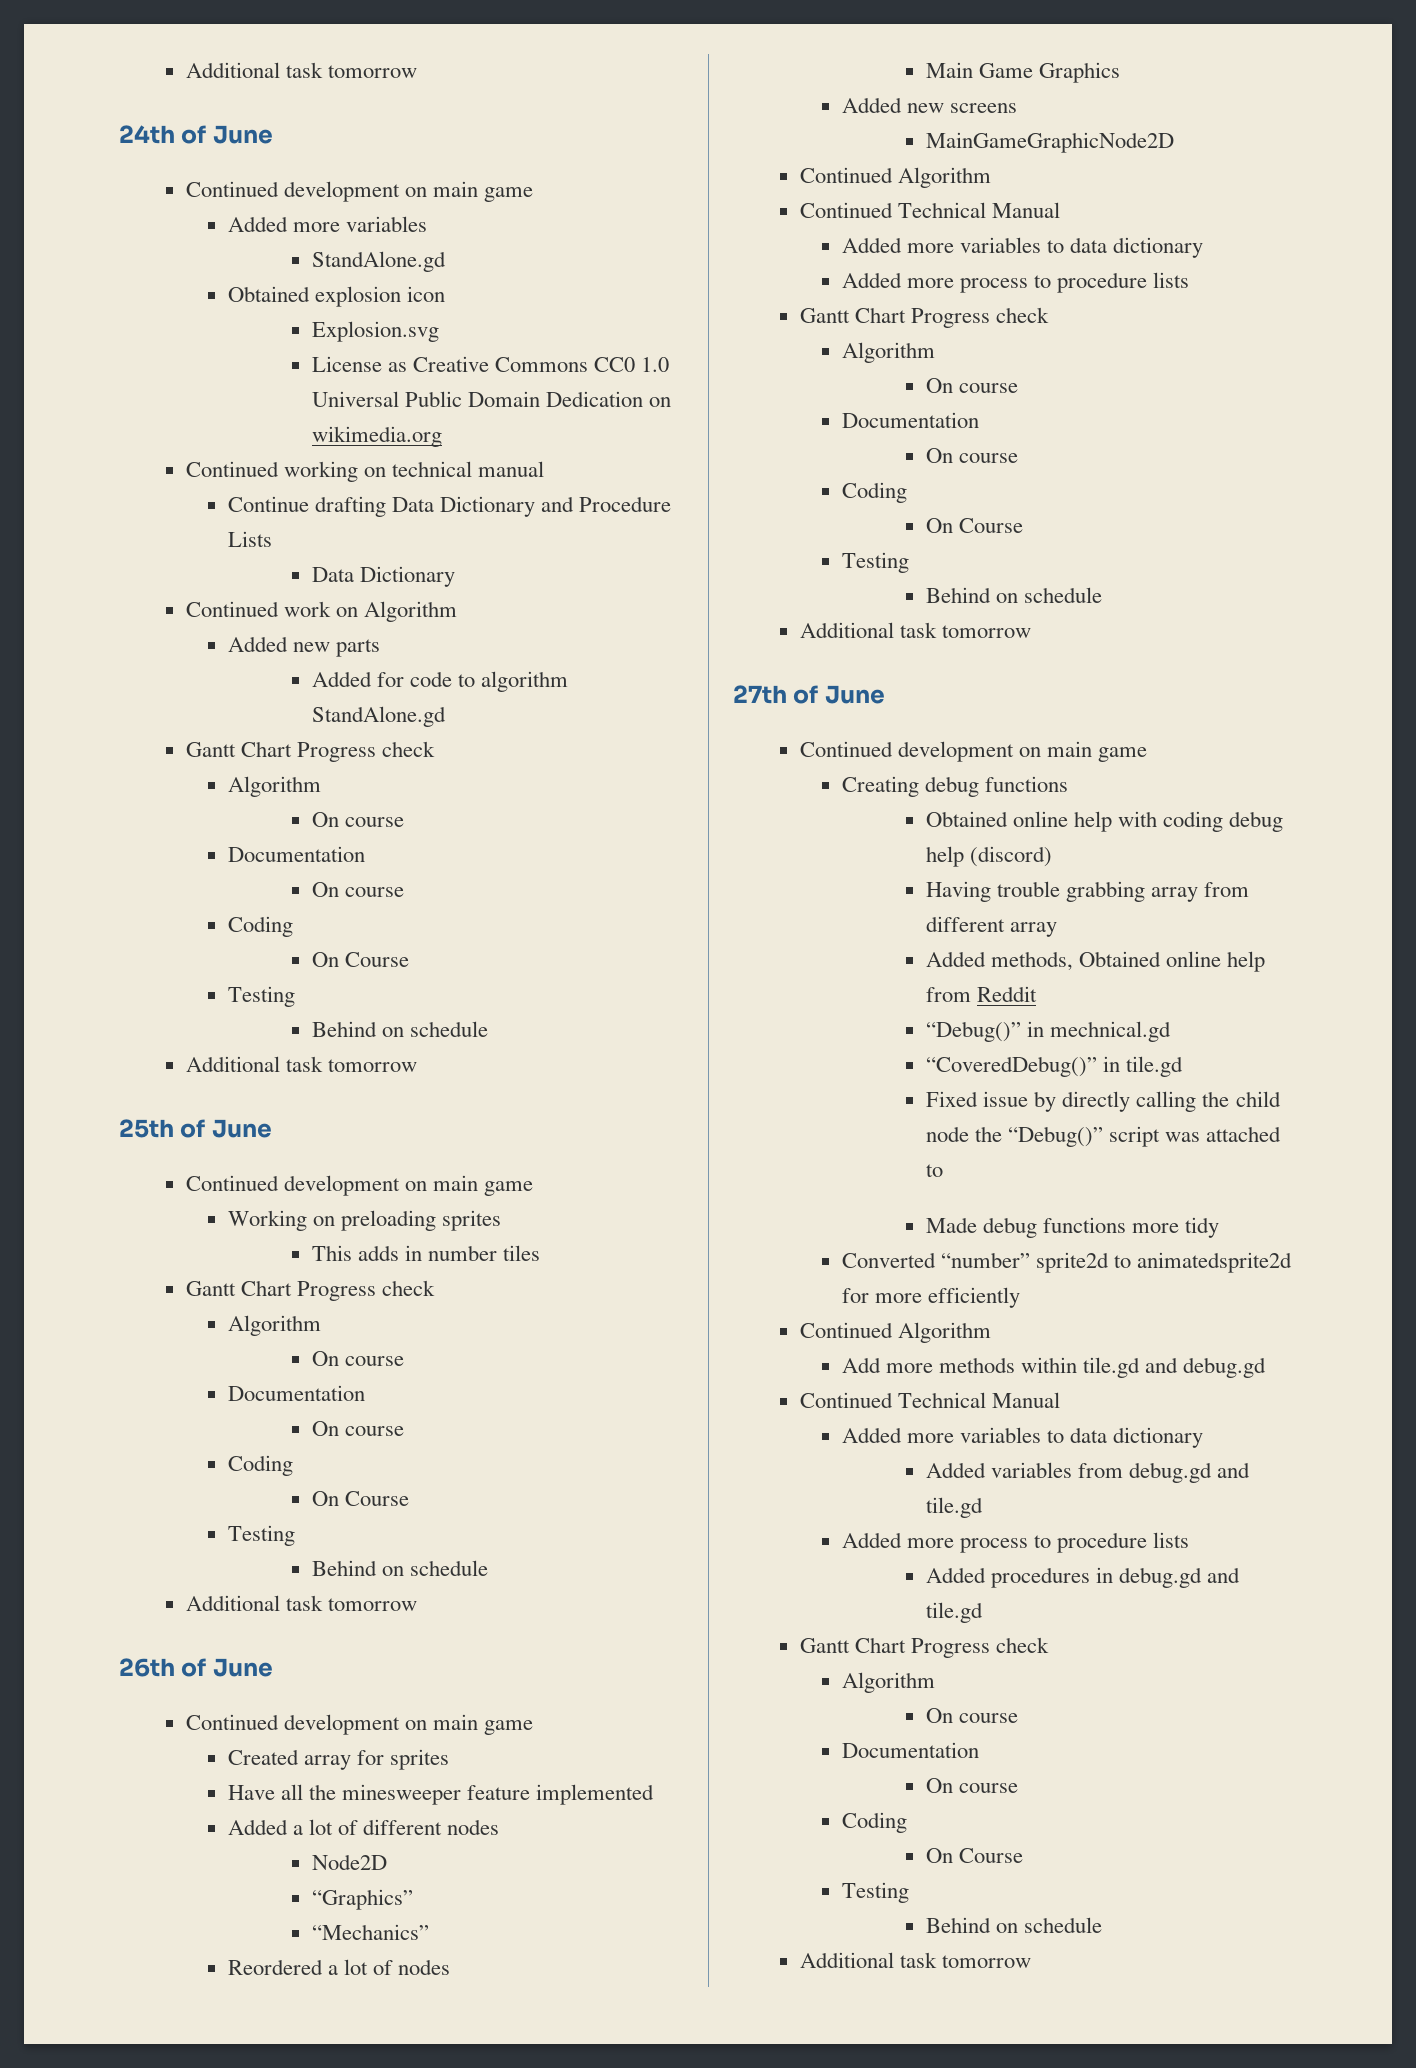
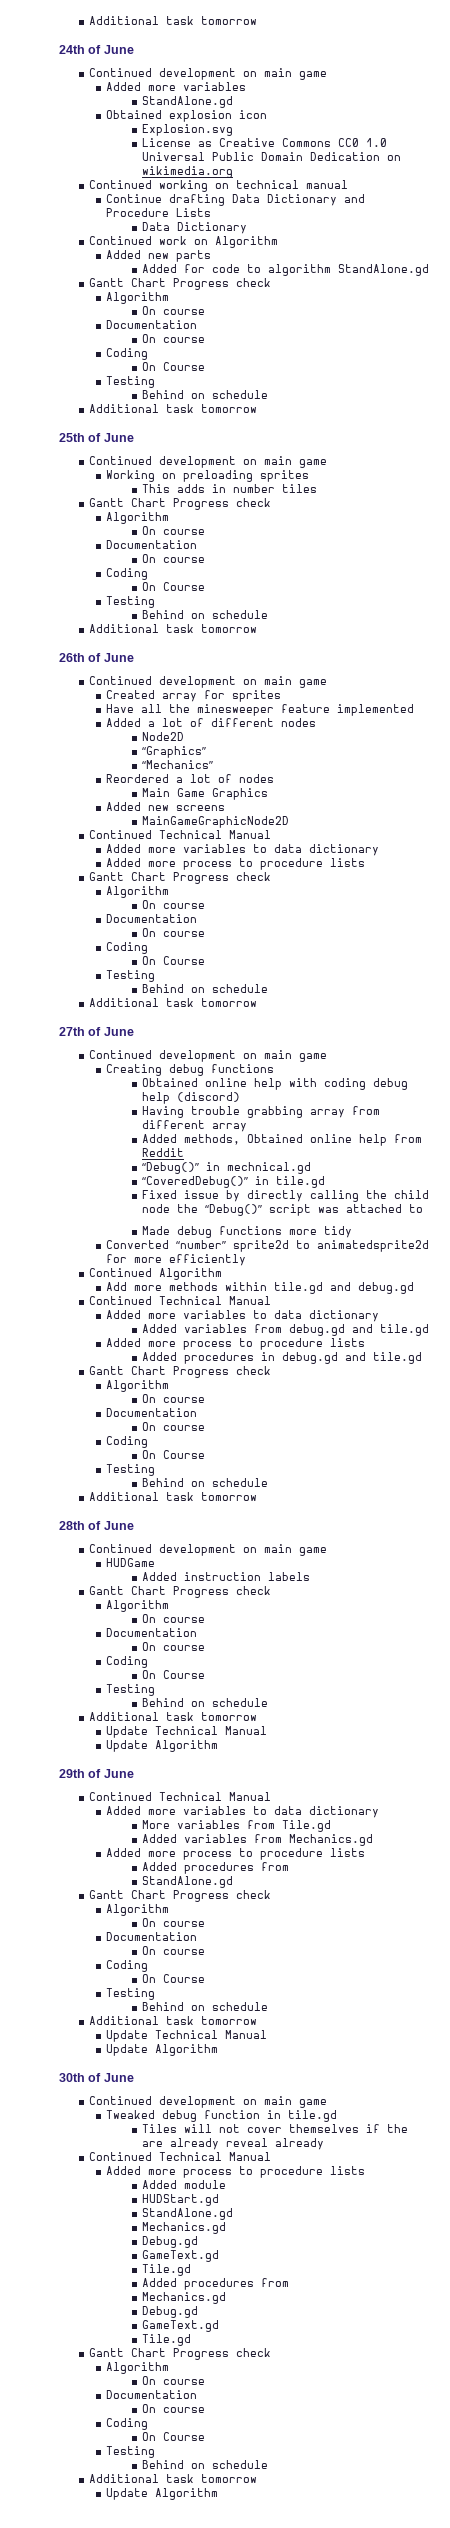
[799,167,991,188] // Continued Algorithm -> (289, 822) none
(1031, 1961) none -> [59,1521,134,1530] [88,1544,327,1556] [106,1558,156,1567] [141,1572,310,1581] [88,1586,271,1598] [106,1600,170,1612] [141,1614,205,1623] [106,1628,198,1637] [141,1642,205,1651] [106,1656,149,1668] [141,1670,205,1679] [106,1684,156,1696] [141,1698,268,1707] [88,1712,257,1721] [106,1726,268,1738] [106,1740,219,1752] [59,1769,134,1778] [88,1792,271,1801] [106,1806,380,1818] [141,1820,331,1832] [141,1834,373,1846] [106,1848,366,1860] [141,1862,289,1874] [141,1876,233,1888] [88,1890,271,1902] [106,1904,170,1916] [141,1918,205,1927] [106,1932,198,1941] [141,1946,205,1955] [106,1960,149,1972] [141,1974,205,1983] [106,1988,156,2000] [141,2002,268,2011] [88,2016,257,2025] [106,2030,268,2042] [106,2044,219,2056] [59,2073,134,2082] [88,2096,327,2108] [106,2110,338,2122] [141,2124,408,2133] [141,2138,324,2150] [88,2152,271,2161] [106,2166,366,2178] [141,2180,226,2189] [141,2194,219,2206] [141,2208,233,2220] [141,2222,226,2234] [141,2236,198,2248] [141,2250,219,2262] [141,2264,191,2276] [141,2278,289,2290] [141,2292,226,2304] [141,2306,198,2318] [141,2320,219,2332] [141,2334,191,2346] [88,2348,271,2360] [106,2362,170,2374] [141,2376,205,2385] [106,2390,198,2399] [141,2404,205,2413] [106,2418,149,2430] [141,2432,205,2441] [106,2446,156,2458] [141,2460,268,2469] [88,2474,257,2483] [106,2488,219,2500] // 28th of June // Continued development on main game // HUDGame // Added instruction labels // Gantt Chart Progress check // Algorithm // On course // Documentation // On course // Coding // On Course // Testing // Behind on schedule // Additional task tomorrow // Update Technical Manual // Update Algorithm // 29th of June // Continued Technical Manual // Added more variables to data dictionary // More variables from Tile.gd // Added variables from Mechanics.gd // Added more process to procedure lists // Added procedures from // StandAlone.gd // Gantt Chart Progress check // Algorithm // On course // Documentation // On course // Coding // On Course // Testing // Behind on schedule // Additional task tomorrow // Update Technical Manual // Update Algorithm // 30th of June // Continued development on main game // Tweaked debug function in tile.gd // Tiles will not cover themselves if the are already reveal already // Continued Technical Manual // Added more process to procedure lists // Added module // HUDStart.gd // StandAlone.gd // Mechanics.gd // Debug.gd // GameText.gd // Tile.gd // Added procedures from // Mechanics.gd // Debug.gd // GameText.gd // Tile.gd // Gantt Chart Progress check // Algorithm // On course // Documentation // On course // Coding // On Course // Testing // Behind on schedule // Additional task tomorrow // Update Algorithm

